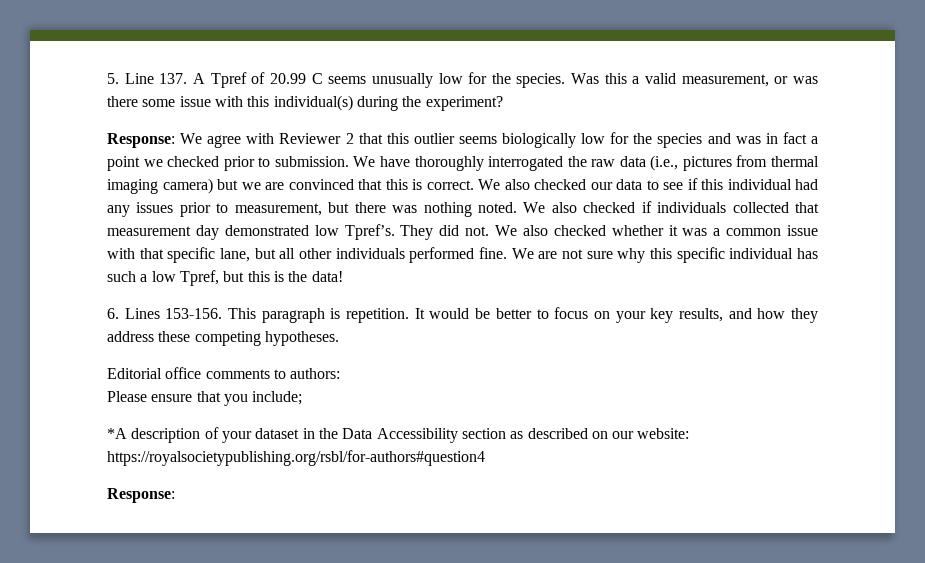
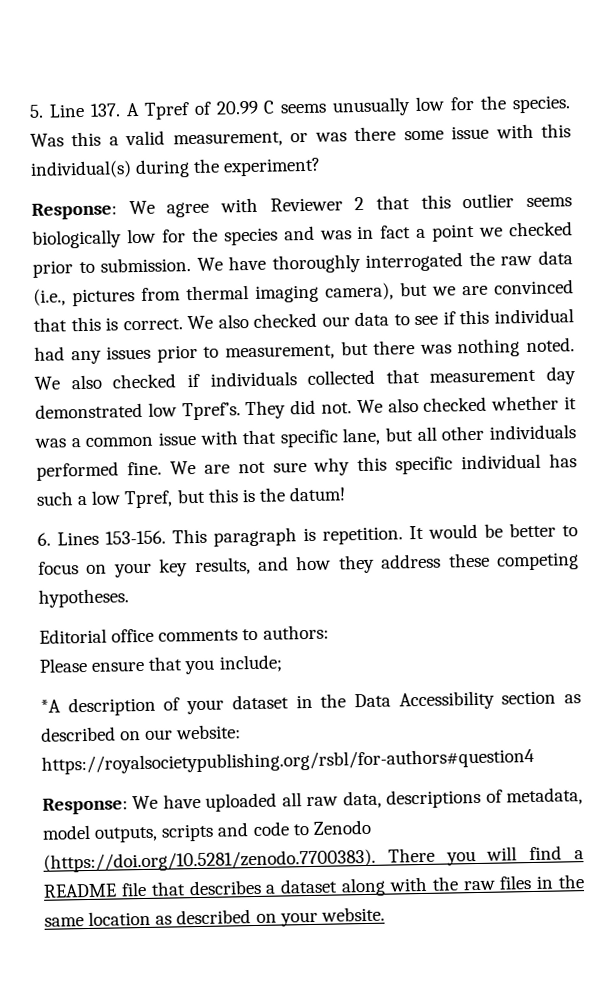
[162,178,213,194] camera) -> [325,282,394,301] camera),
[311,271,343,282] data! -> [289,486,346,502] datum!
(175, 495) none -> [132,787,584,812] [42,819,371,843] [43,845,584,873] [43,874,584,898] [44,906,385,927] We have uploaded all raw data, descriptions of metadata, model outputs, scripts and code to Zenodo (https://doi.org/10.5281/zenodo.7700383). There you will find a README file that describes a dataset along with the raw files in the same location as described on your website.

